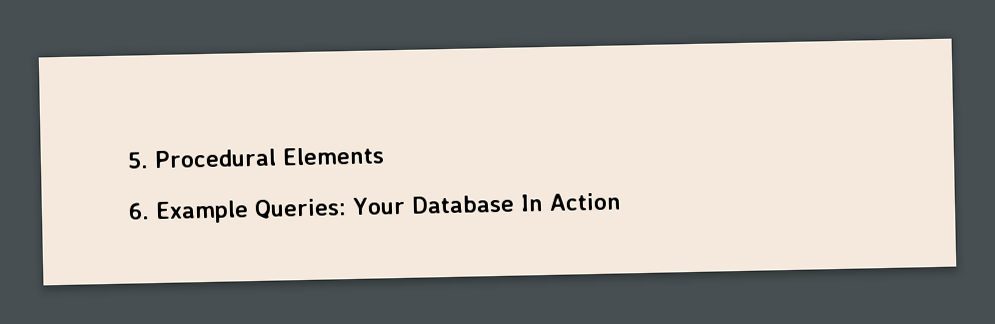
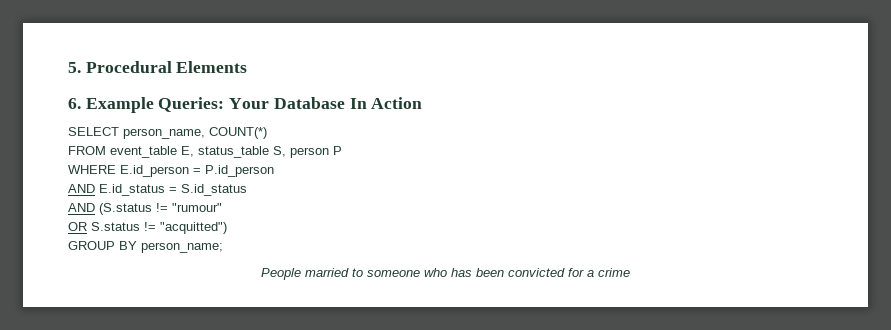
(622, 201) none -> [68,127,267,139] [68,146,342,158] [68,165,274,177] [68,184,247,196] [68,203,222,215] [68,222,227,234] [68,241,223,253] [261,268,630,280] // SELECT person_name, COUNT(*) // FROM event_table E, status_table S, person P // WHERE E.id_person = P.id_person // AND E.id_status = S.id_status // AND (S.status != "rumour" // OR S.status != "acquitted") // GROUP BY person_name; // People married to someone who has been convicted for a crime

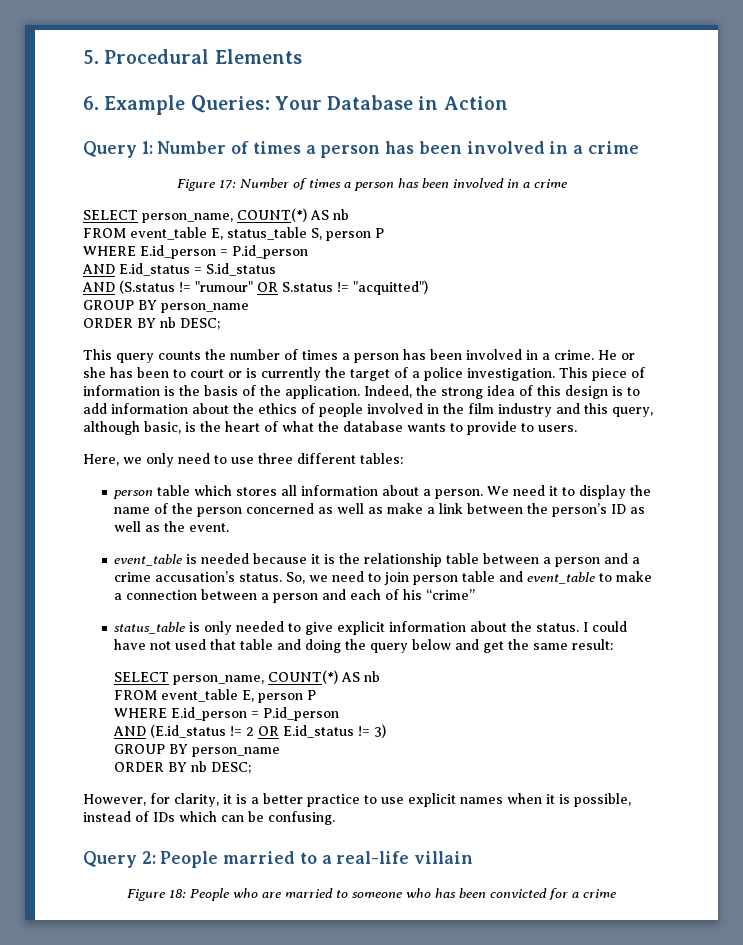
[349,98,367,109] In -> [418,96,439,110] in
[68,127,267,139] // SELECT person_name, COUNT(*) -> [83,141,639,158] [176,178,567,191] [83,208,349,223] // Query 1: Number of times a person has been involved in a crime // Figure 17: Number of times a person has been involved in a crime // SELECT person_name, COUNT(*) AS nb
(222, 207) // -> (253, 286) none
[141,242,223,253] [261,268,301,280] person_name; // People -> [161,303,249,313] [83,317,220,330] [83,349,635,363] [83,367,645,381] [83,385,640,399] [83,403,653,417] [83,421,577,435] [83,453,403,467] [113,485,652,499] [114,503,646,517] [114,521,230,532] [114,553,641,567] [114,571,653,585] [114,589,476,603] [114,621,628,635] [114,639,614,653] [114,670,381,685] [114,689,317,703] [114,707,340,721] [113,724,387,738] [114,744,281,757] [114,761,252,774] [83,793,631,807] [83,811,335,825] [83,851,474,868] [127,888,281,901] person_name // ORDER BY nb DESC; // This query counts the number of times a person has been involved in a crime. He or she has been to court or is currently the target of a police investigation. This piece of information is the basis of the application. Indeed, the strong idea of this design is to add information about the ethics of people involved in the film industry and this query, although basic, is the heart of what the database wants to provide to users. // Here, we only need to use three different tables: // person table which stores all information about a person. We need it to display the name of the person concerned as well as make a link between the person’s ID as well as the event. // event_table is needed because it is the relationship table between a person and a crime accusation’s status. So, we need to join person table and event_table to make a connection between a person and each of his “crime” // status_table is only needed to give explicit information about the status. I could have not used that table and doing the query below and get the same result: // SELECT person_name, COUNT(*) AS nb // FROM event_table E, person P // WHERE E.id_person = P.id_person // AND (E.id_status != 2 OR E.id_status != 3) // GROUP BY person_name // ORDER BY nb DESC; // However, for clarity, it is a better practice to use explicit names when it is possible, instead of IDs which can be confusing. // Query 2: People married to a real-life villain // Figure 18: People who are

